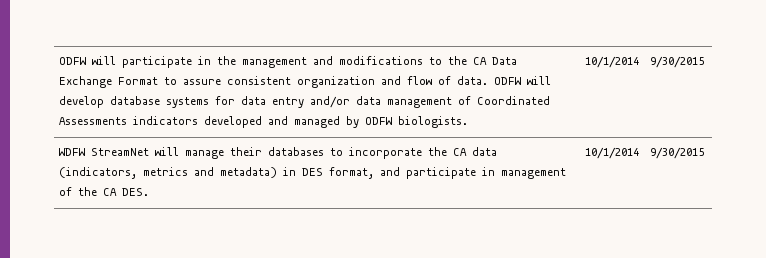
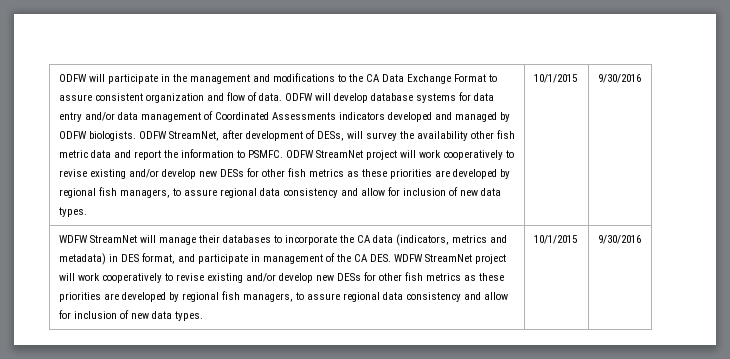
[585,56,640,68] [650,56,705,68] | 10/1/2014 | 9/30/2015 -> [138,130,515,141] [58,149,514,160] [58,168,510,179] [58,187,501,198] [58,207,87,217] [533,74,577,83] [597,74,641,83] ODFW StreamNet, after development of DESs, will survey the availability other fish metric data and report the information to PSMFC. ODFW StreamNet project will work cooperatively to revise existing and/or develop new DESs for other fish metrics as these priorities are developed by regional fish managers, to assure regional data consistency and allow for inclusion of new data types. | 10/1/2015 | 9/30/2016
[585,147,640,159] [650,147,705,159] | 10/1/2014 | 9/30/2015 -> [393,254,506,264] [58,272,504,283] [58,291,508,302] [58,310,203,321] [533,235,577,244] [597,235,641,244] WDFW StreamNet project will work cooperatively to revise existing and/or develop new DESs for other fish metrics as these priorities are developed by regional fish managers, to assure regional data consistency and allow for inclusion of new data types. | 10/1/2015 | 9/30/2016

